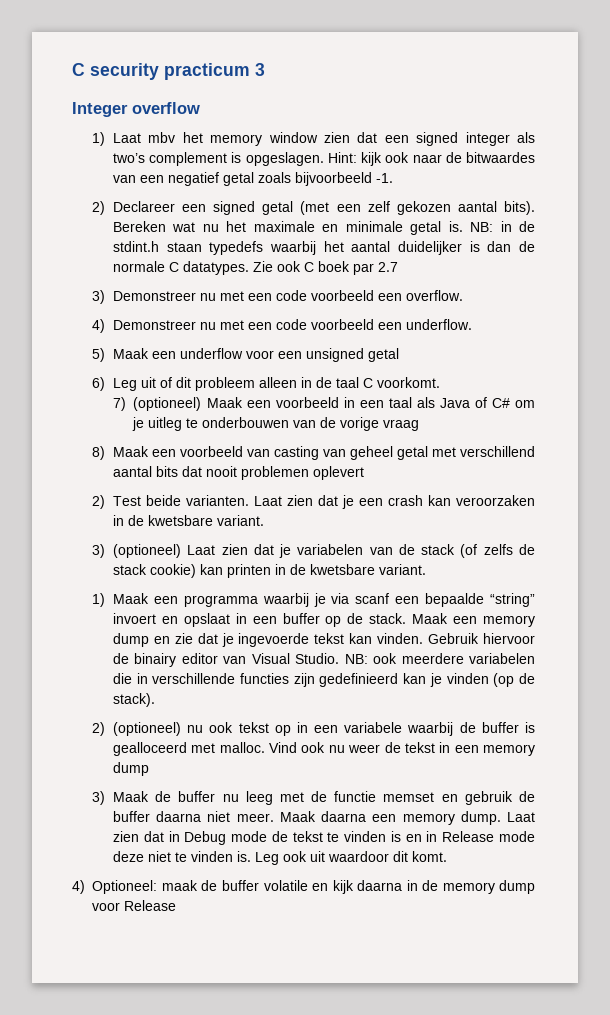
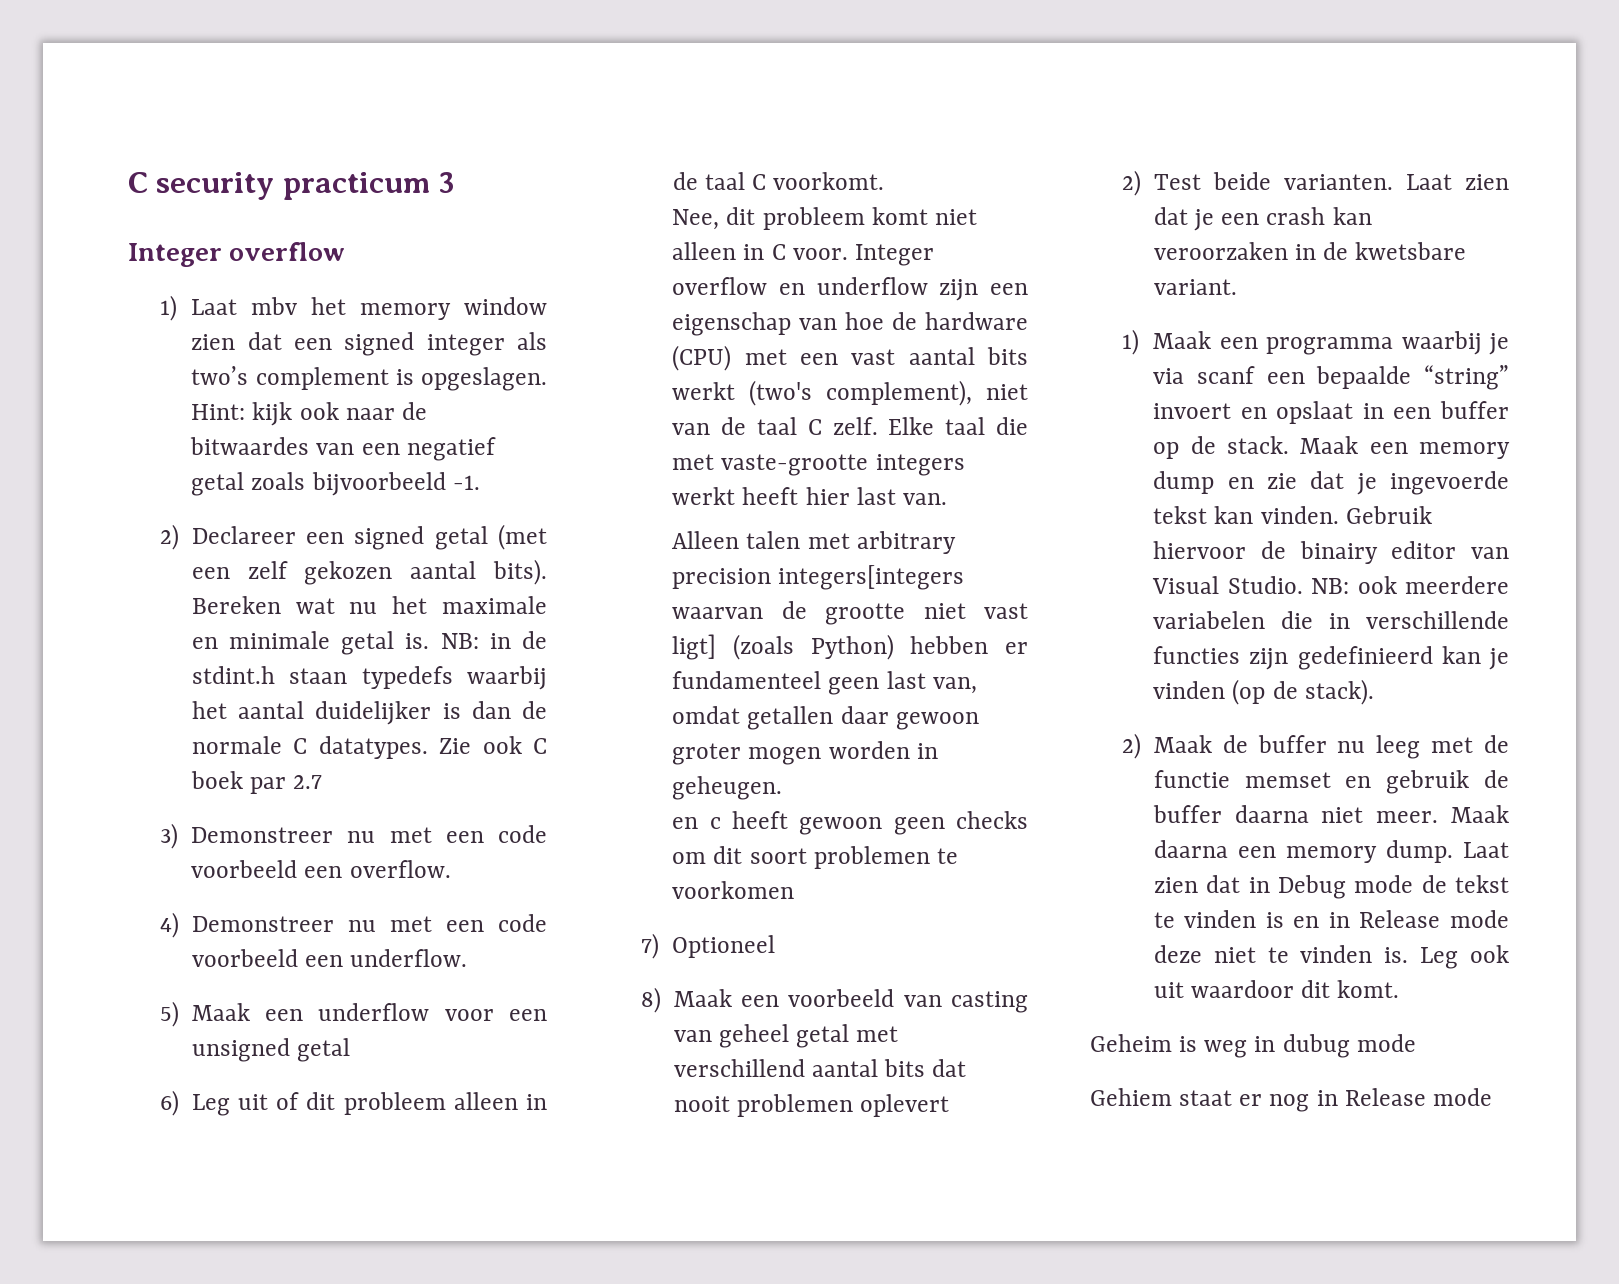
[112,397,536,411] [132,417,420,431] 7) (optioneel) Maak een voorbeeld in een taal als Java of C# om je uitleg te onderbouwen van de vorige vraag -> [672,207,977,230] [672,242,934,266] [672,277,1028,301] [672,312,1028,336] [672,345,1028,371] [672,380,1028,406] [672,417,1028,435] [672,454,965,476] [672,487,947,505] [672,531,956,554] [672,565,965,590] [672,601,1028,625] [672,634,1028,660] [672,671,977,695] [672,706,979,730] [672,741,938,765] [672,776,783,800] [672,811,1028,835] [672,846,958,869] [672,881,795,899] [640,933,776,959] Nee, dit probleem komt niet alleen in C voor. Integer overflow en underflow zijn een eigenschap van hoe de hardware (CPU) met een vast aantal bits werkt (two's complement), niet van de taal C zelf. Elke taal die met vaste-grootte integers werkt heeft hier last van. // Alleen talen met arbitrary precision integers[integers waarvan de grootte niet vast ligt] (zoals Python) hebben er fundamenteel geen last van, omdat getallen daar gewoon groter mogen worden in geheugen. // en c heeft gewoon geen checks om dit soort problemen te voorkomen // 7) Optioneel
[92,544,535,558] [112,564,426,578] // 3) (optioneel) Laat zien dat je variabelen van de stack (of zelfs de stack cookie) kan printen in de kwetsbare variant. -> (1237, 287) none
[112,722,535,736] [112,742,536,756] [112,762,149,776] [92,791,106,805] (optioneel) nu ook tekst op in een variabele waarbij de buffer is gealloceerd met malloc. Vind ook nu weer de tekst in een memory dump // 3) -> (1141, 746) none
[72,880,535,894] [92,900,177,911] 4) Optioneel: maak de buffer volatile en kijk daarna in de memory dump voor Release -> [1090,1034,1416,1058] [1090,1088,1492,1112] Geheim is weg in dubug mode // Gehiem staat er nog in Release mode

